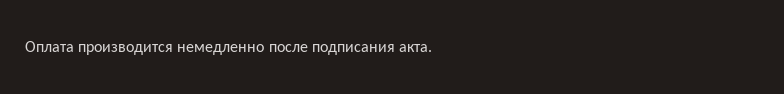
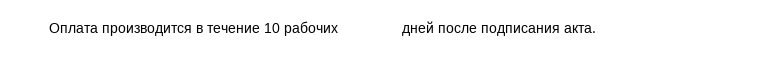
[177,44,265,55] немедленно -> [196,21,434,36] в течение 10 рабочих дней

